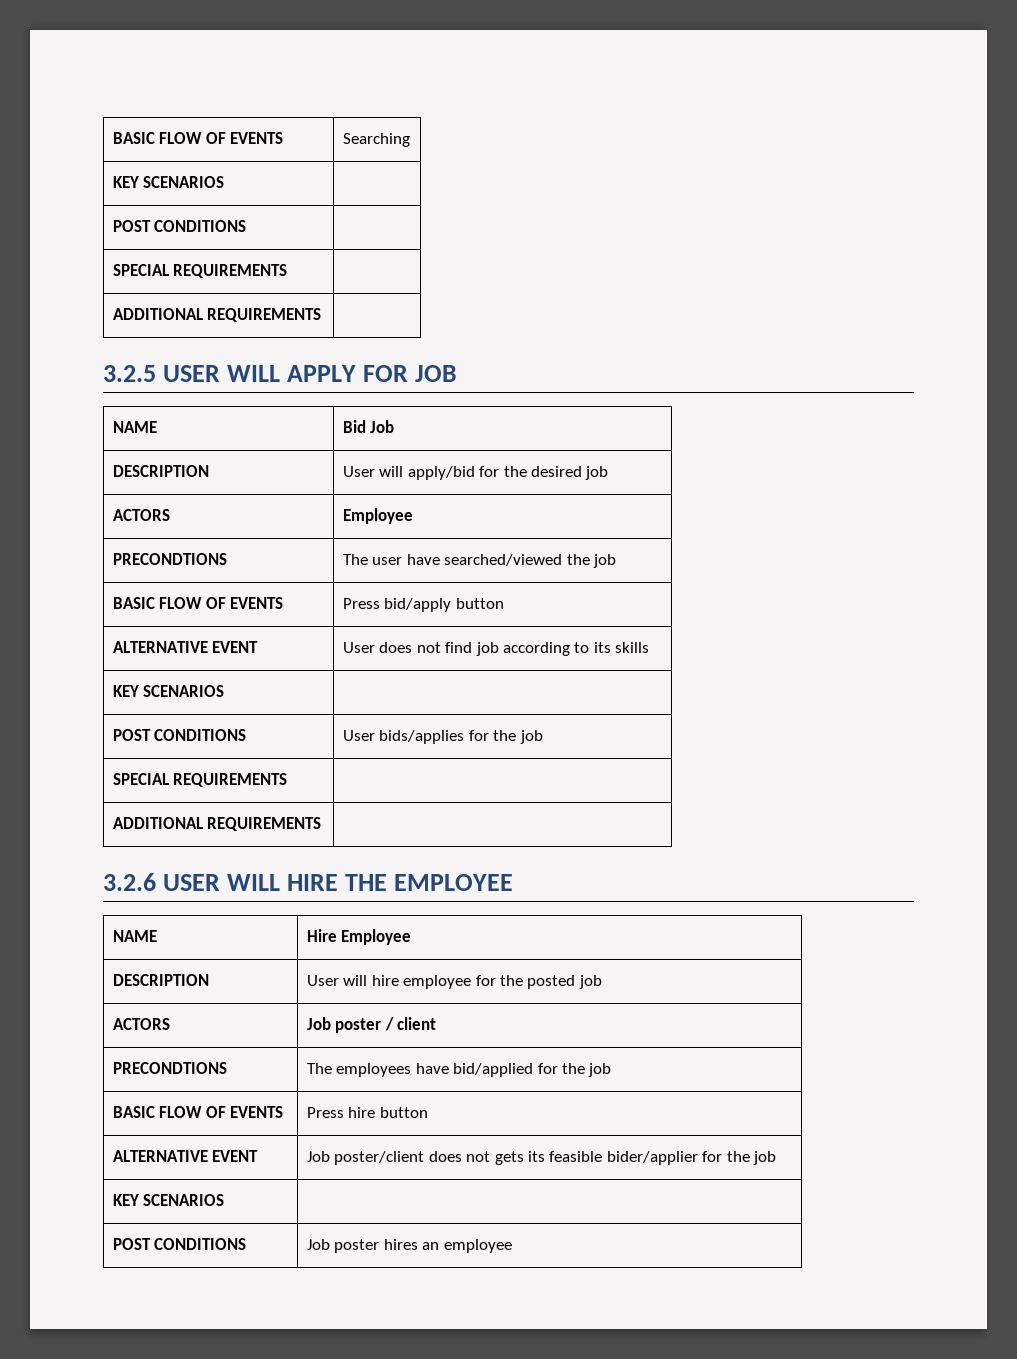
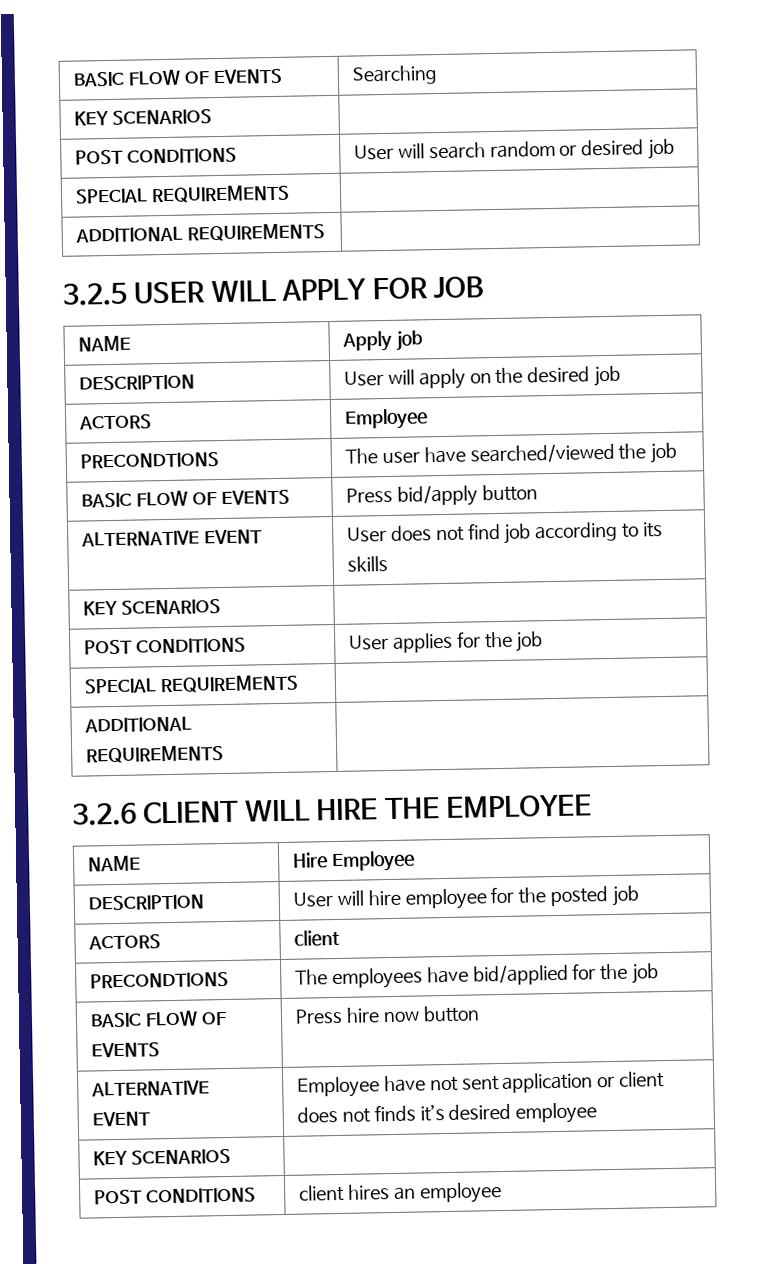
(247, 226) none -> [354,138,675,160] User will search random or desired job
[342,420,395,433] [112,465,209,477] [342,466,500,480] Bid Job // DESCRIPTION | User will apply/bid for -> [342,330,424,352] [79,374,196,391] [344,368,492,390] Apply job // DESCRIPTION | User will apply on
[379,730,465,744] bids/applies -> [393,632,454,653] applies
[163,874,221,891] USER -> [143,800,240,824] CLIENT
[306,1017,394,1033] Job poster / -> (162, 942) none
[379,1107,428,1118] [112,1150,259,1162] [306,1151,777,1165] [112,1194,225,1206] [112,1238,247,1250] [306,1239,380,1253] button // ALTERNATIVE EVENT | Job poster/client does not gets its feasible bider/applier for the job // KEY SCENARIOS | // POST CONDITIONS | Job poster -> [382,1005,480,1023] [91,1080,211,1097] [92,1111,152,1127] [297,1071,665,1098] [297,1102,598,1124] [93,1148,232,1166] [94,1187,257,1205] [299,1184,346,1202] now button // ALTERNATIVE EVENT | Employee have not sent application or client does not finds it’s desired employee // KEY SCENARIOS | // POST CONDITIONS | client

